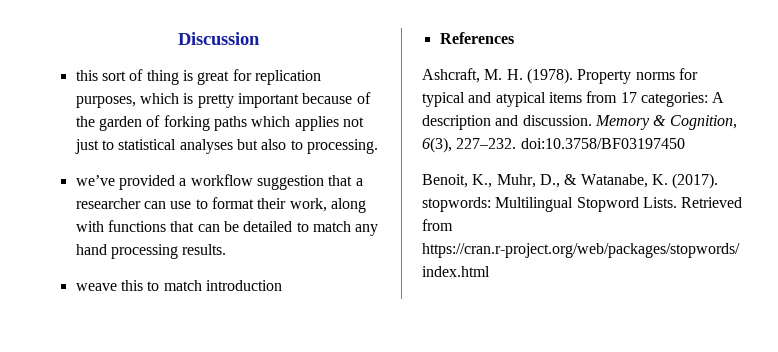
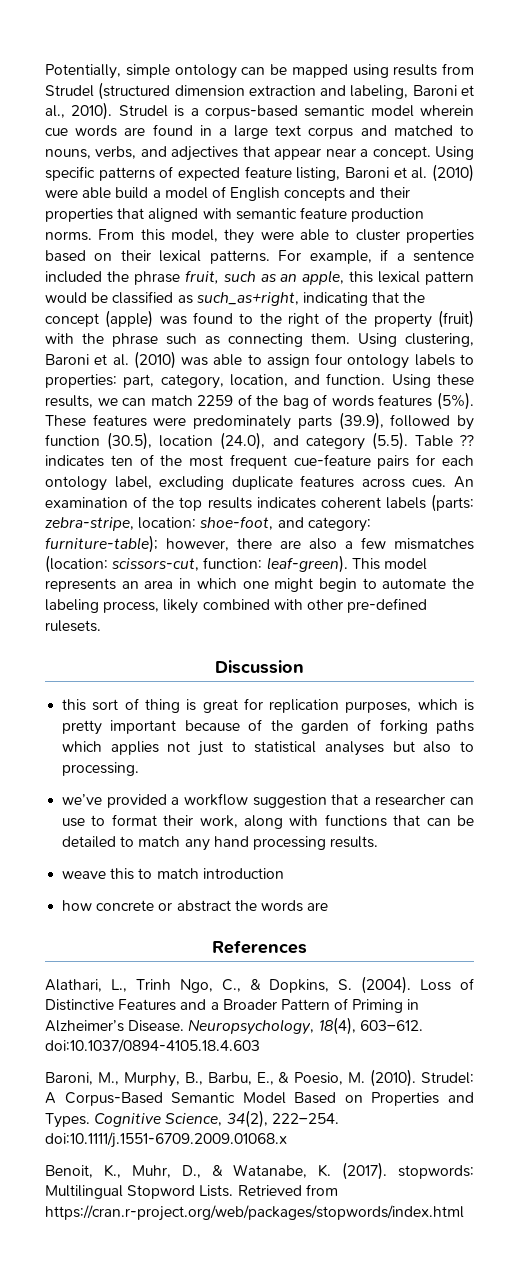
(178, 38) none -> [45,63,474,79] [45,82,474,100] [45,102,474,120] [45,124,475,139] [45,146,475,161] [45,164,474,182] [45,186,410,201] [45,207,425,222] [45,229,474,244] [45,249,475,264] [45,270,474,285] [45,291,426,306] [45,310,475,328] [45,333,474,347] [45,351,474,369] [45,373,474,389] [45,392,474,410] [45,412,475,430] [45,432,474,450] [45,454,474,469] [45,475,474,491] [45,494,474,512] [45,516,371,532] [45,535,474,553] [45,555,427,573] [45,578,474,592] [45,598,428,614] [45,620,101,632] Potentially, simple ontology can be mapped using results from Strudel (structured dimension extraction and labeling, Baroni et al., 2010). Strudel is a corpus-based semantic model wherein cue words are found in a large text corpus and matched to nouns, verbs, and adjectives that appear near a concept. Using specific patterns of expected feature listing, Baroni et al. (2010) were able build a model of English concepts and their properties that aligned with semantic feature production norms. From this model, they were able to cluster properties based on their lexical patterns. For example, if a sentence included the phrase fruit, such as an apple, this lexical pattern would be classified as such_as+right, indicating that the concept (apple) was found to the right of the property (fruit) with the phrase such as connecting them. Using clustering, Baroni et al. (2010) was able to assign four ontology labels to properties: part, category, location, and function. Using these results, we can match 2259 of the bag of words features (5%). These features were predominately parts (39.9), followed by function (30.5), location (24.0), and category (5.5). Table ?? indicates ten of the most frequent cue-feature pairs for each ontology label, excluding duplicate features across cues. An examination of the top results indicates coherent labels (parts: zebra-stripe, location: shoe-foot, and category: furniture-table); however, there are also a few mismatches (location: scissors-cut, function: leaf-green). This model represents an area in which one might begin to automate the labeling process, likely combined with other pre-defined rulesets. //
[439,32,514,44] [422,68,698,84] [422,91,725,107] [422,115,737,130] [422,137,685,153] References // Ashcraft, M. H. (1978). Property norms for typical and atypical items from 17 categories: A description and discussion. Memory & Cognition, 6(3), 227–232. doi:10.3758/BF03197450 -> [62,900,329,912] [212,940,307,954] [45,976,474,994] [45,998,420,1013] [45,1017,423,1035] [45,1039,260,1053] [45,1069,474,1087] [45,1092,474,1106] [45,1110,339,1128] [45,1132,287,1148] how concrete or abstract the words are // References // Alathari, L., Trinh Ngo, C., & Dopkins, S. (2004). Loss of Distinctive Features and a Broader Pattern of Priming in Alzheimer’s Disease. Neuropsychology, 18(4), 603–612. doi:10.1037/0894-4105.18.4.603 // Baroni, M., Murphy, B., Barbu, E., & Poesio, M. (2010). Strudel: A Corpus-Based Semantic Model Based on Properties and Types. Cognitive Science, 34(2), 222–254. doi:10.1111/j.1551-6709.2009.01068.x

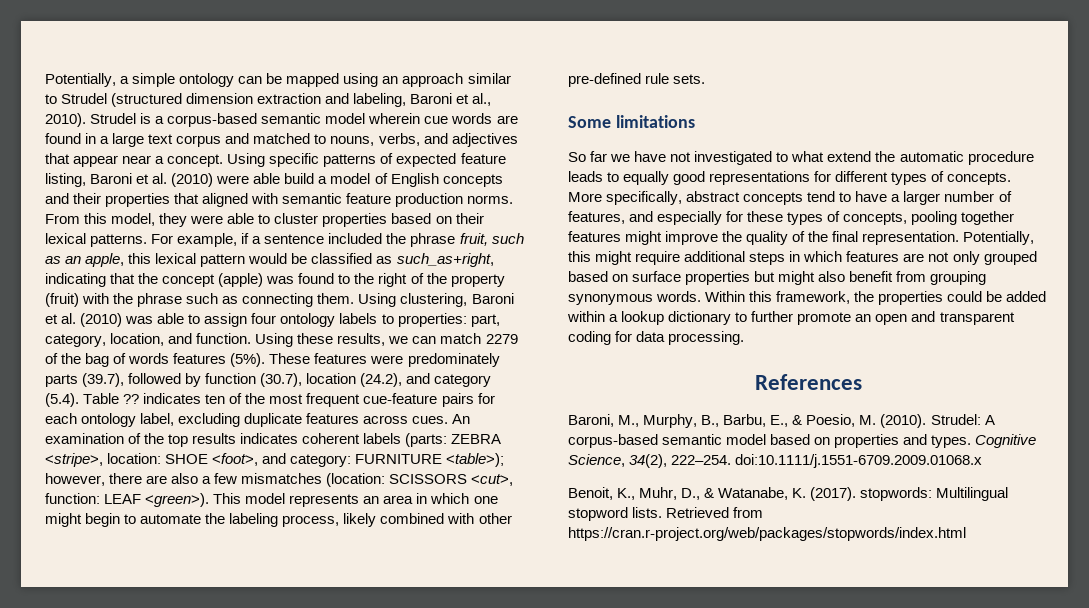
[45,64,121,79] Potentially, -> [45,73,130,87] Potentially, a
[393,63,474,76] results from -> [382,73,511,87] [45,94,57,104] an approach similar to
[197,395,234,406] 2259 -> [485,334,518,344] 2279
[338,412,384,430] (39.9), -> [82,373,125,387] (39.7),
[107,432,266,450] (30.5), location (24.0), -> [260,373,403,387] (30.7), location (24.2),
[371,432,408,450] (5.5). -> [45,393,79,407] (5.4).
[45,516,371,532] [45,535,158,553] zebra-stripe, location: shoe-foot, and category: furniture-table); -> [451,434,502,444] [45,453,505,467] ZEBRA <stripe>, location: SHOE <foot>, and category: FURNITURE <table>);
[112,555,348,573] scissors-cut, function: leaf-green). -> [389,474,514,486] [45,493,210,507] SCISSORS <cut>, function: LEAF <green>).
[45,620,101,632] [215,660,304,674] [62,698,474,713] [62,719,474,735] [62,741,474,756] [62,762,140,776] [62,793,474,808] [62,814,474,829] [62,836,379,851] [62,868,284,880] [62,900,329,912] [212,940,307,954] [45,976,474,994] [45,998,420,1013] [45,1017,423,1035] [45,1039,260,1053] rulesets. // Discussion // this sort of thing is great for replication purposes, which is pretty important because of the garden of forking paths which applies not just to statistical analyses but also to processing. // we’ve provided a workflow suggestion that a researcher can use to format their work, along with functions that can be detailed to match any hand processing results. // weave this to match introduction // how concrete or abstract the words are // References // Alathari, L., Trinh Ngo, C., & Dopkins, S. (2004). Loss of Distinctive Features and a Broader Pattern of Priming in Alzheimer’s Disease. Neuropsychology, 18(4), 603–612. doi:10.1037/0894-4105.18.4.603 -> [645,73,706,84] [568,115,695,128] [568,151,1034,165] [568,171,1012,185] [568,191,1012,205] [568,211,1015,225] [568,231,1035,245] [568,251,1037,265] [568,271,987,285] [568,291,1047,305] [567,311,1015,325] [568,331,745,345] [754,374,862,390] rule sets. // Some limitations // So far we have not investigated to what extend the automatic procedure leads to equally good representations for different types of concepts. More specifically, abstract concepts tend to have a larger number of features, and especially for these types of concepts, pooling together features might improve the quality of the final representation. Potentially, this might require additional steps in which features are not only grouped based on surface properties but might also benefit from grouping synonymous words. Within this framework, the properties could be added within a lookup dictionary to further promote an open and transparent coding for data processing. // References
[64,1092,474,1106] [45,1113,90,1128] Corpus-Based Semantic Model Based on Properties and Types. -> [568,434,972,448] corpus-based semantic model based on properties and types.
[127,1185,234,1199] Stopword Lists. -> [568,507,663,521] stopword lists.

